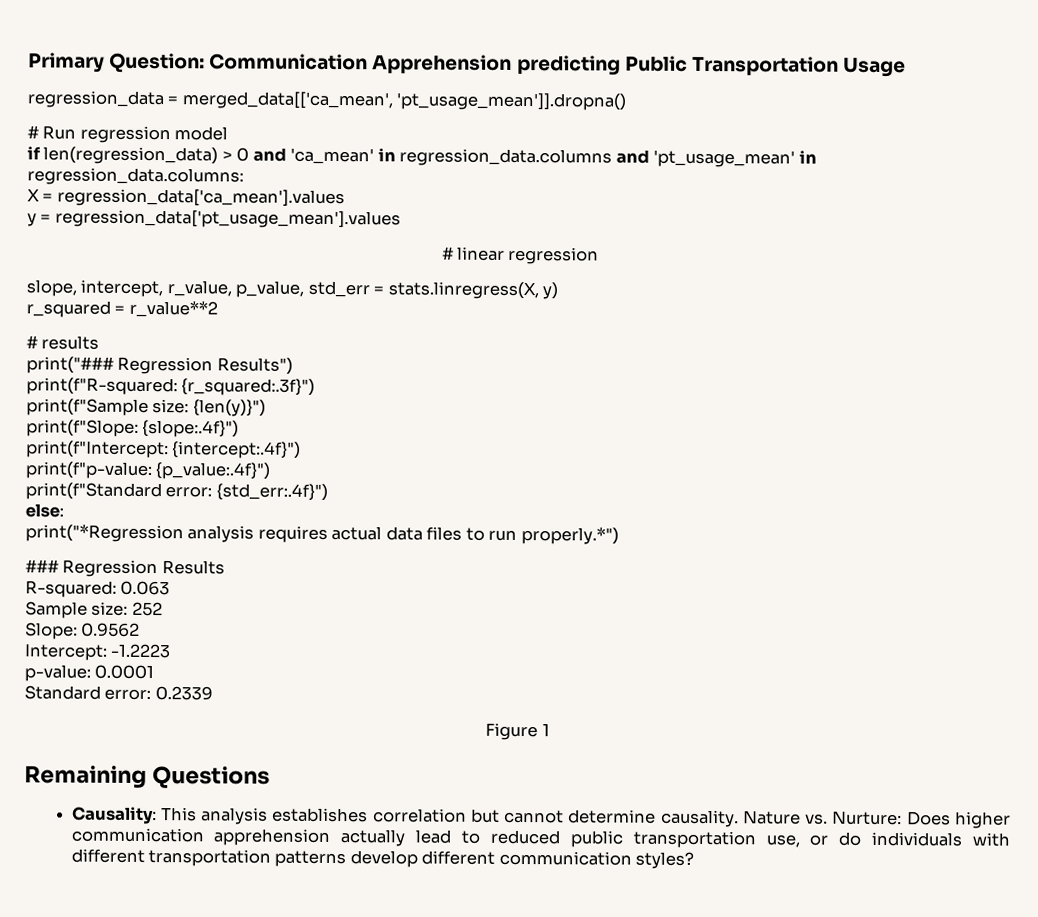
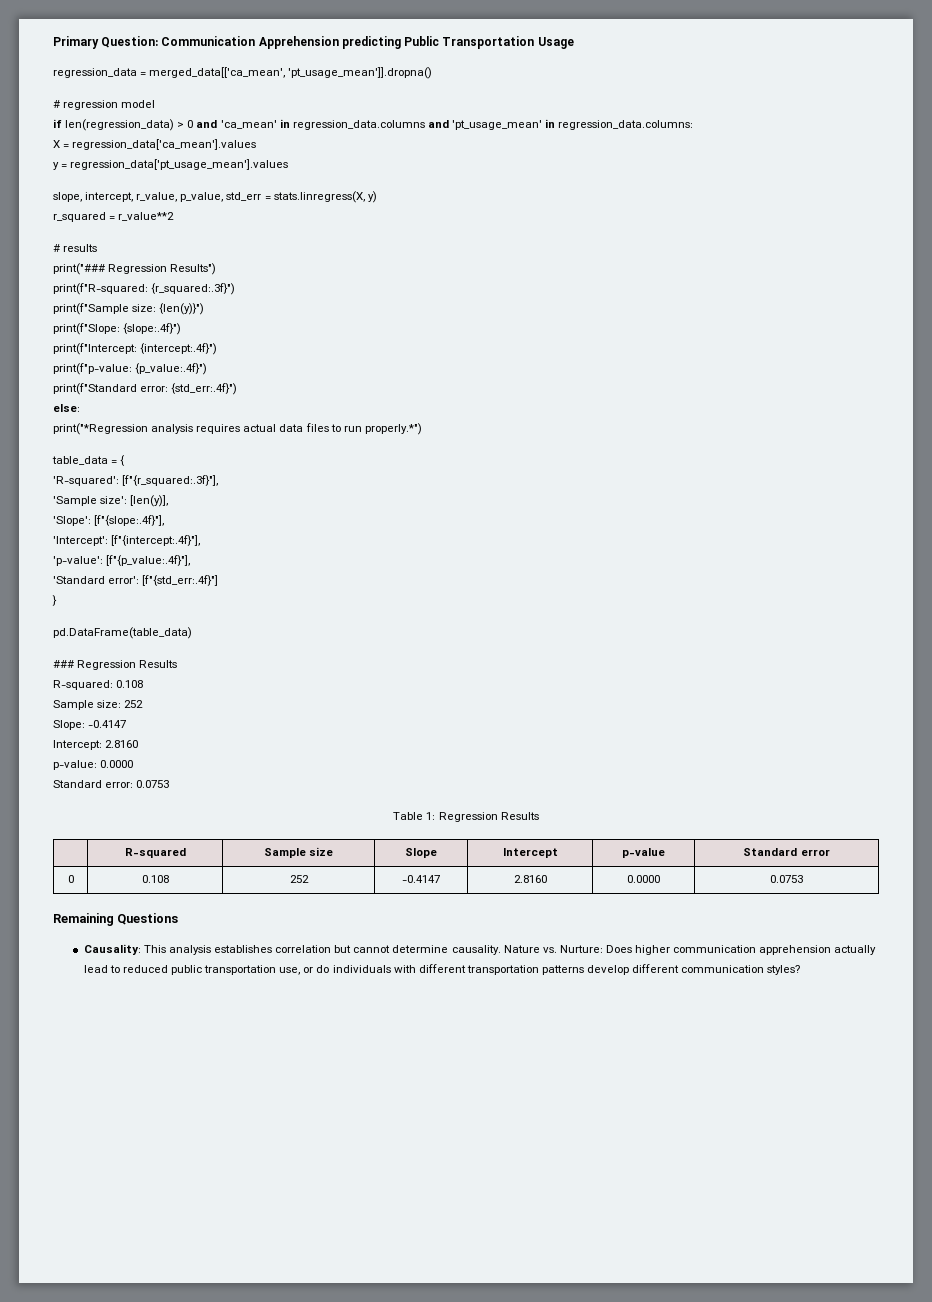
[42,125,77,140] Run -> (60, 104) none
[441,246,600,265] // # linear regression -> (289, 164) none
(619, 536) none -> [52,455,126,466] [53,475,219,486] [53,495,169,507] [53,515,165,526] [53,535,201,546] [53,555,191,566] [53,575,219,586] [52,595,57,606] [53,627,192,639] // table_data = { // 'R-squared': [f"{r_squared:.3f}"], // 'Sample size': [len(y)], // 'Slope': [f"{slope:.4f}"], // 'Intercept': [f"{intercept:.4f}"], // 'p-value': [f"{p_value:.4f}"], // 'Standard error': [f"{std_err:.4f}"] // } // pd.DataFrame(table_data)
[120,580,171,596] 0.063 -> [116,680,144,688] 0.108
[81,622,141,637] 0.9562 -> [88,720,127,728] -0.4147
[110,643,171,659] -1.2223 -> [105,740,139,748] 2.8160
[94,664,155,680] 0.0001 -> [100,760,134,768] 0.0000
[154,686,213,701] [485,722,550,741] 0.2339 // Figure 1 -> [136,780,170,788] [393,812,539,822] [124,848,186,858] [263,847,334,858] [405,848,437,858] [502,848,558,858] [622,848,665,858] [743,848,830,856] [67,875,74,883] [141,875,169,883] [289,875,309,883] [402,875,440,883] [513,875,547,883] [627,875,660,883] [770,875,803,883] 0.0753 // Table 1: Regression Results // | R-squared | Sample size | Slope | Intercept | p-value | Standard error // 0 | 0.108 | 252 | -0.4147 | 2.8160 | 0.0000 | 0.0753

